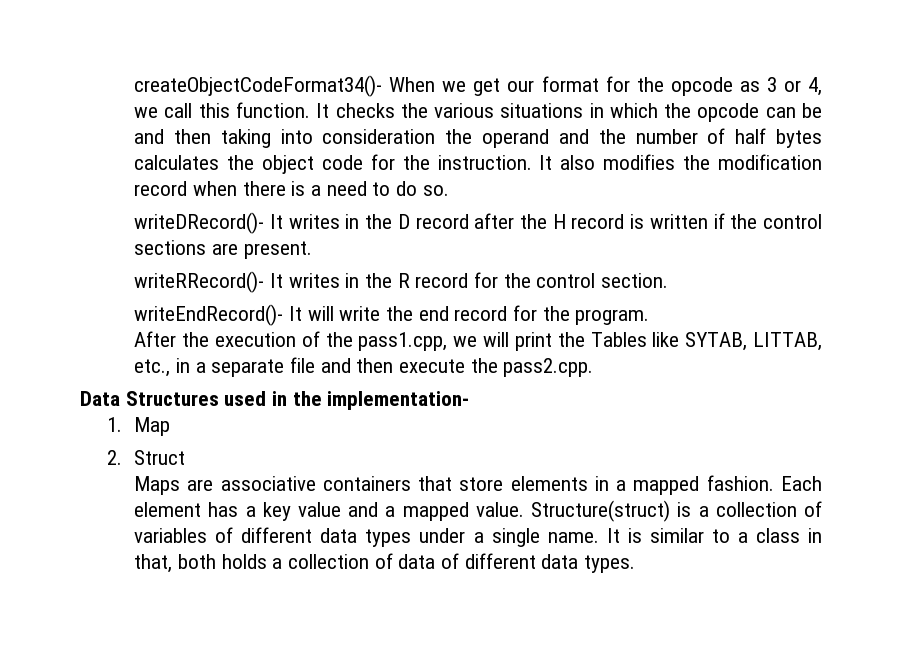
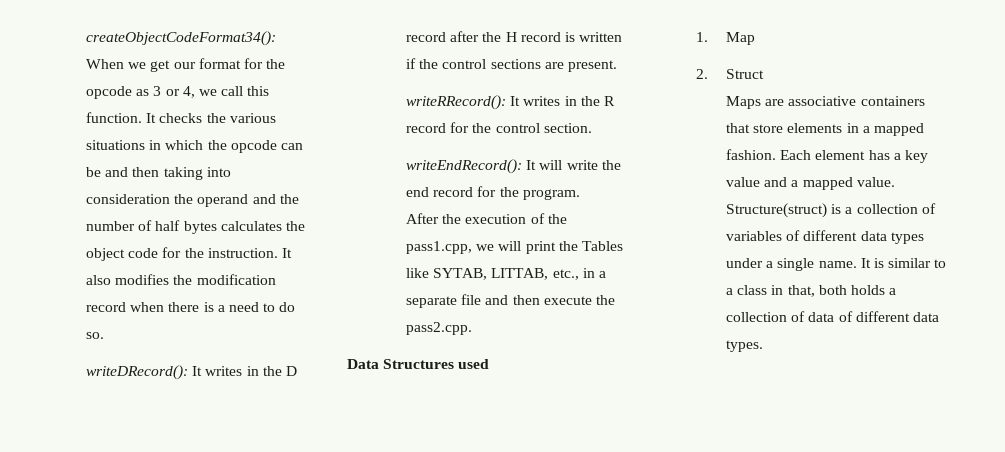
[134,75,383,97] createObjectCodeFormat34()- -> [85,31,276,46] createObjectCodeFormat34():
[134,212,265,234] writeDRecord()- -> [85,365,188,380] writeDRecord():
[134,271,265,293] writeRRecord()- -> [405,95,506,110] writeRRecord():
[134,304,284,326] writeEndRecord()- -> [405,159,522,174] writeEndRecord():
[272,391,470,410] in the implementation- -> (490, 364) none

